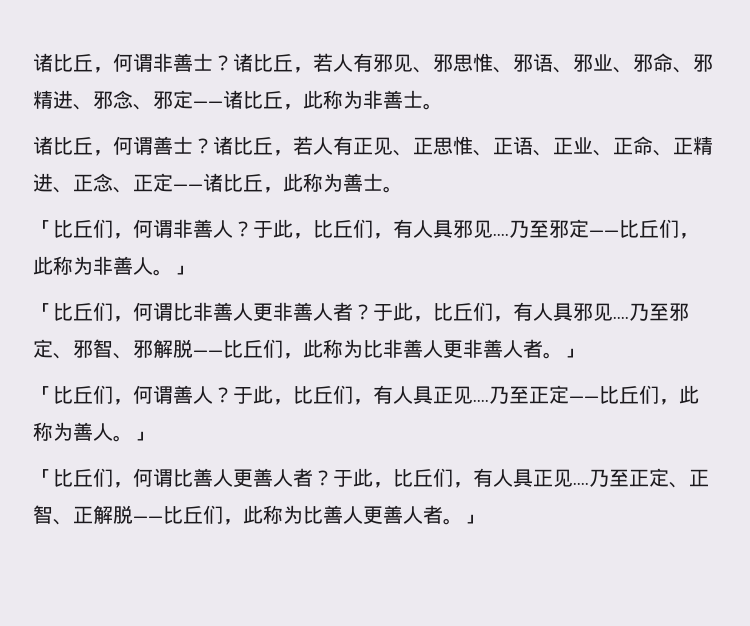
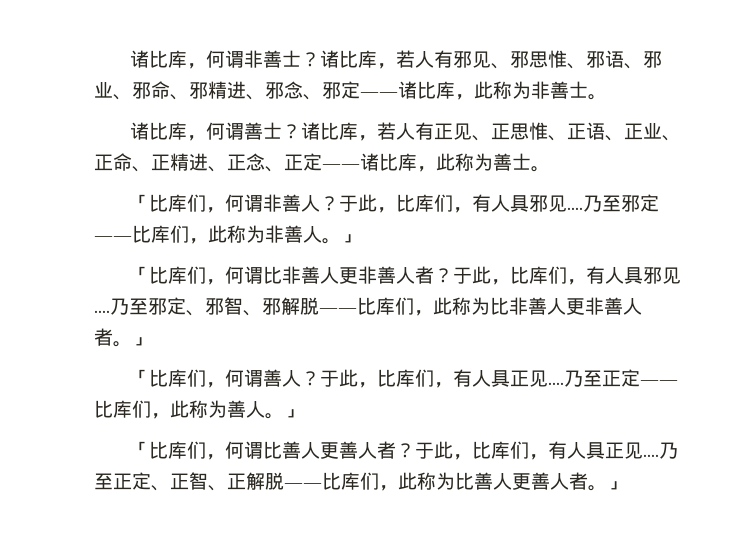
[33,53,93,72] 诸比丘 -> [130,50,188,68] 诸比库
[273,54,293,72] 丘 -> [358,50,378,68] 库
[263,91,283,109] 丘 -> [436,81,455,99] 库
[73,137,93,155] 丘 -> [168,122,188,140] 库
[253,137,273,155] 丘 -> [339,122,359,140] 库
[243,174,263,192] 丘 -> [398,153,417,171] 库
[73,220,93,238] 丘 -> [168,194,188,212] 库
[333,220,353,238] 丘 -> [415,194,435,212] 库
[639,220,659,238] 丘 -> [151,225,170,243] 库
[73,303,93,321] 丘 -> [168,266,188,284] 库
[453,303,473,321] 丘 -> [529,266,549,284] 库
[243,340,263,358] 丘 -> [376,297,395,315] 库
[73,386,93,404] 丘 -> [168,369,188,387] 库
[313,386,333,404] 丘 -> [396,369,416,387] 库
[619,386,639,404] 丘 -> [113,400,132,418] 库
[73,469,93,487] 丘 -> [168,441,188,459] 库
[413,469,433,487] 丘 -> [491,441,511,459] 库
[183,506,203,524] 丘 -> [341,472,360,490] 库

